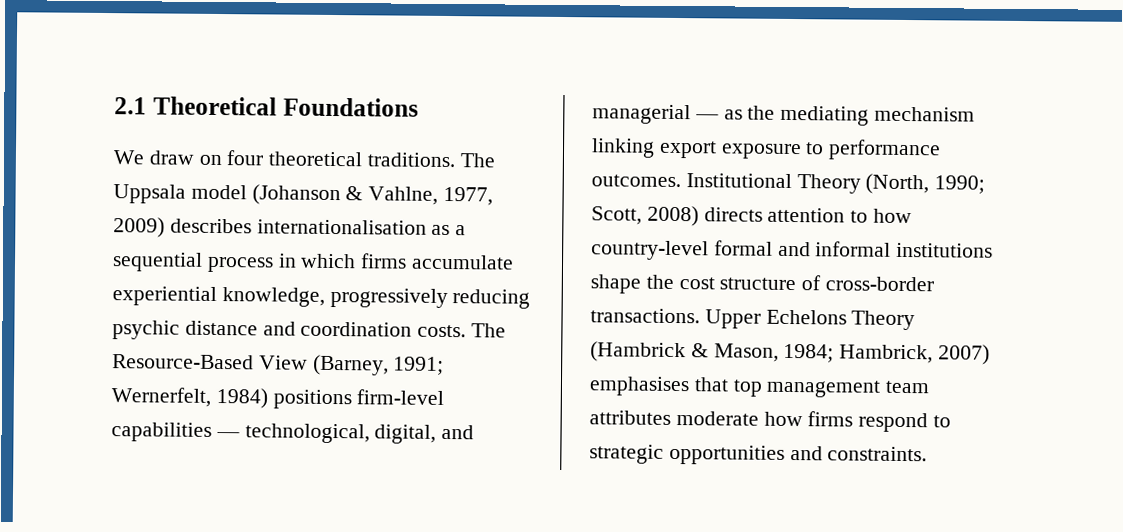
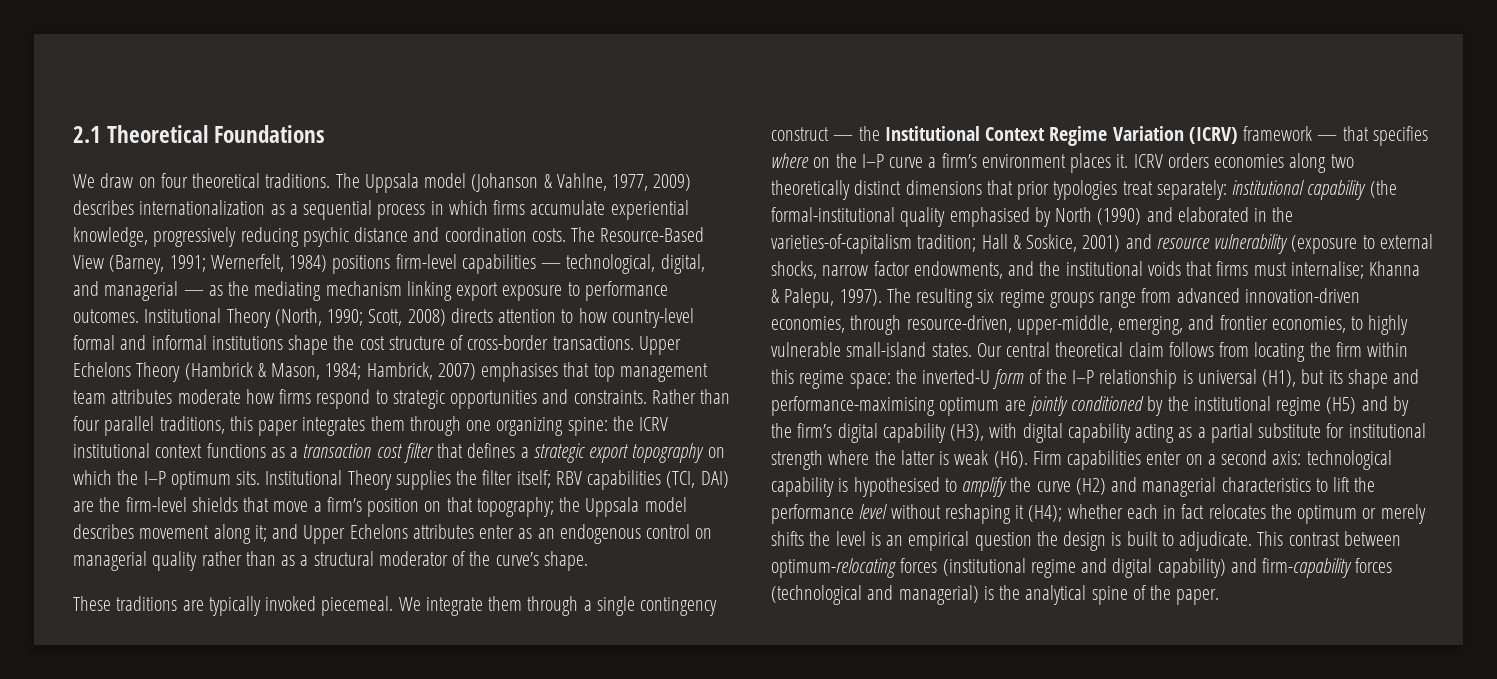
[256,219,427,235] internationalisation -> [139,200,266,215] internationalization
(928, 454) none -> [651,389,731,404] [73,416,669,436] [73,443,725,463] [73,470,729,490] [73,497,687,517] [73,524,713,544] [73,551,588,571] [73,596,718,616] [771,126,1428,146] [771,153,1354,173] [771,180,1397,200] [771,207,1294,227] [771,234,1433,254] [771,261,1421,279] [771,288,1360,308] [771,315,1409,335] [771,342,1409,362] [771,369,1420,389] [771,396,1409,416] [771,423,1426,443] [771,450,1392,470] [771,477,1376,497] [771,504,1426,524] [771,531,1401,551] [771,558,1393,578] [771,585,1220,605] Rather than four parallel traditions, this paper integrates them through one organizing spine: the ICRV institutional context functions as a transaction cost filter that defines a strategic export topography on which the I–P optimum sits. Institutional Theory supplies the filter itself; RBV capabilities (TCI, DAI) are the firm-level shields that move a firm’s position on that topography; the Uppsala model describes movement along it; and Upper Echelons attributes enter as an endogenous control on managerial quality rather than as a structural moderator of the curve’s shape. // These traditions are typically invoked piecemeal. We integrate them through a single contingency construct — the Institutional Context Regime Variation (ICRV) framework — that specifies where on the I–P curve a firm’s environment places it. ICRV orders economies along two theoretically distinct dimensions that prior typologies treat separately: institutional capability (the formal-institutional quality emphasised by North (1990) and elaborated in the varieties-of-capitalism tradition; Hall & Soskice, 2001) and resource vulnerability (exposure to external shocks, narrow factor endowments, and the institutional voids that firms must internalise; Khanna & Palepu, 1997). The resulting six regime groups range from advanced innovation-driven economies, through resource-driven, upper-middle, emerging, and frontier economies, to highly vulnerable small-island states. Our central theoretical claim follows from locating the firm within this regime space: the inverted-U form of the I–P relationship is universal (H1), but its shape and performance-maximising optimum are jointly conditioned by the institutional regime (H5) and by the firm’s digital capability (H3), with digital capability acting as a partial substitute for institutional strength where the latter is weak (H6). Firm capabilities enter on a second axis: technological capability is hypothesised to amplify the curve (H2) and managerial characteristics to lift the performance level without reshaping it (H4); whether each in fact relocates the optimum or merely shifts the level is an empirical question the design is built to adjudicate. This contrast between optimum-relocating forces (institutional regime and digital capability) and firm-capability forces (technological and managerial) is the analytical spine of the paper.

